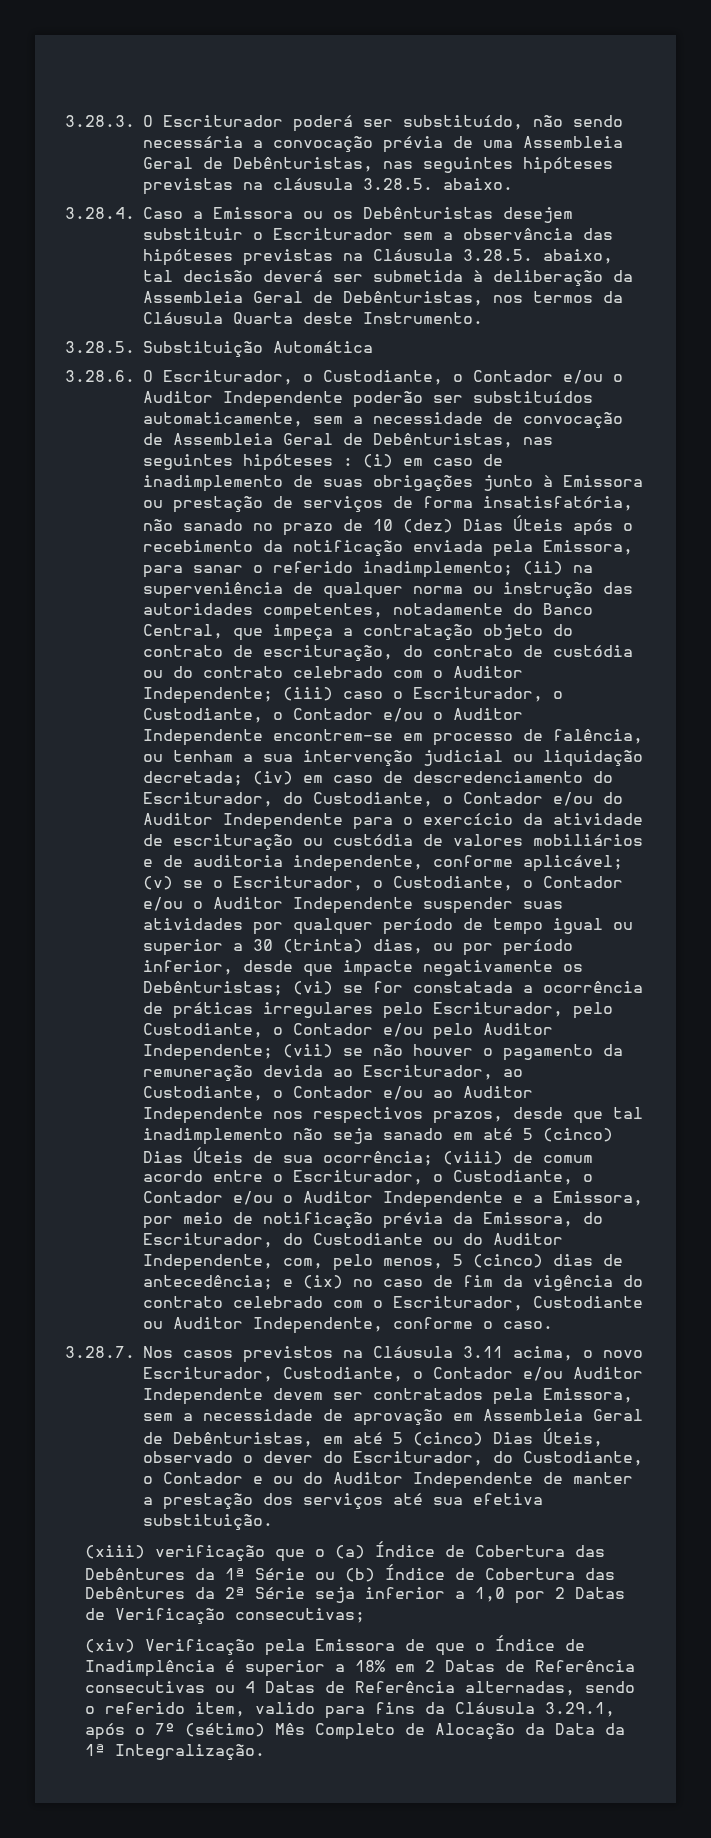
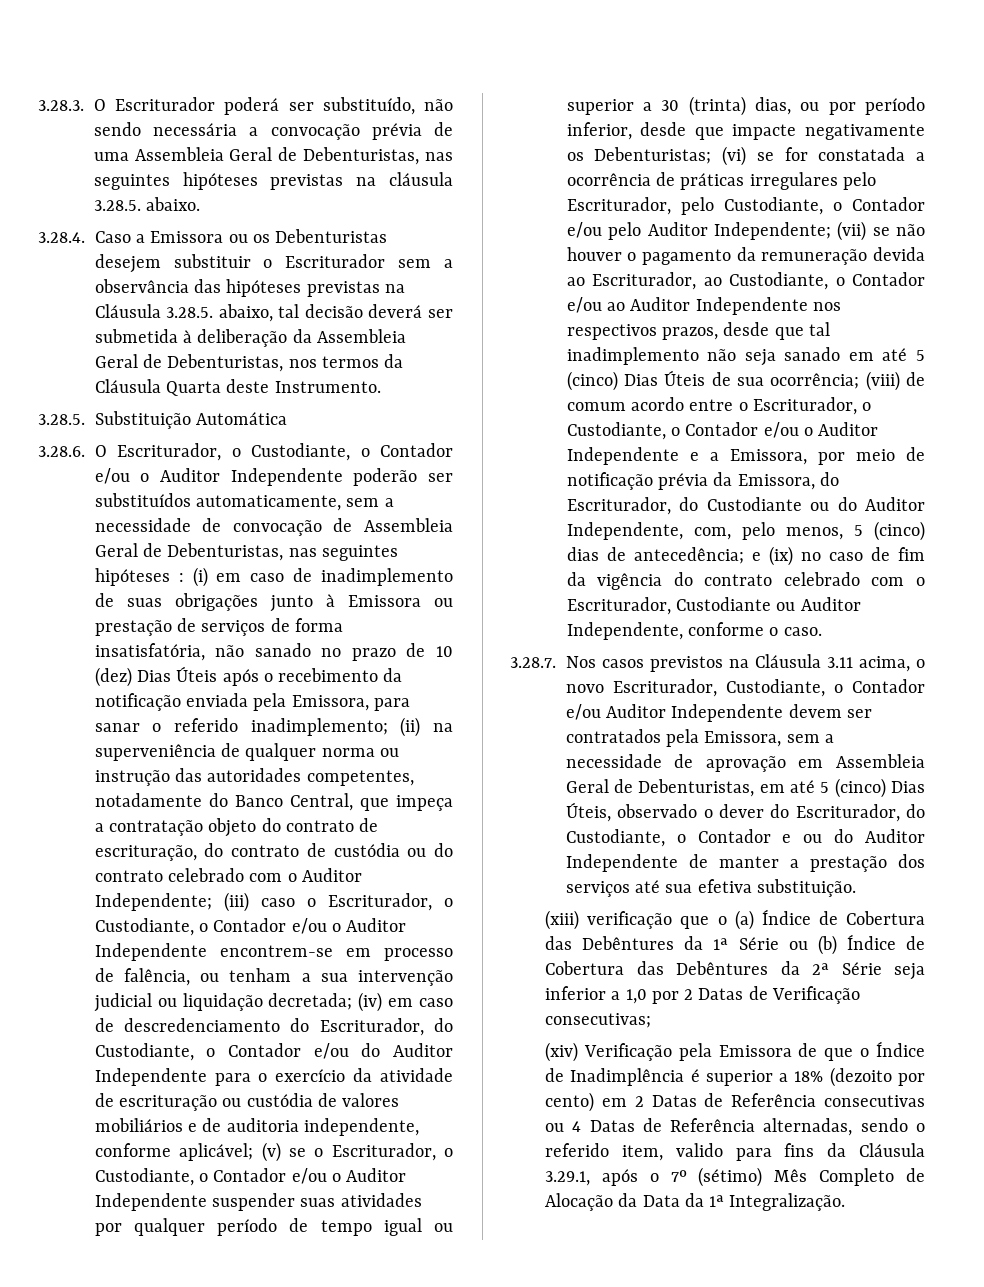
[233,157,373,172] Debênturistas, -> [303,147,420,165] Debenturistas,
[363,207,493,219] Debênturistas -> [275,229,388,243] Debenturistas
[343,291,483,306] Debênturistas, -> [167,354,284,372] Debenturistas,
[373,433,513,448] Debênturistas, -> [167,543,284,561] Debenturistas,
[143,981,283,996] Debênturistas; -> [594,147,712,164] Debenturistas;
[173,1432,313,1447] Debênturistas, -> [638,779,755,797] Debenturistas,
(386, 1666) none -> [829,1067,925,1087] [545,1092,595,1112] (dezoito por cento)

